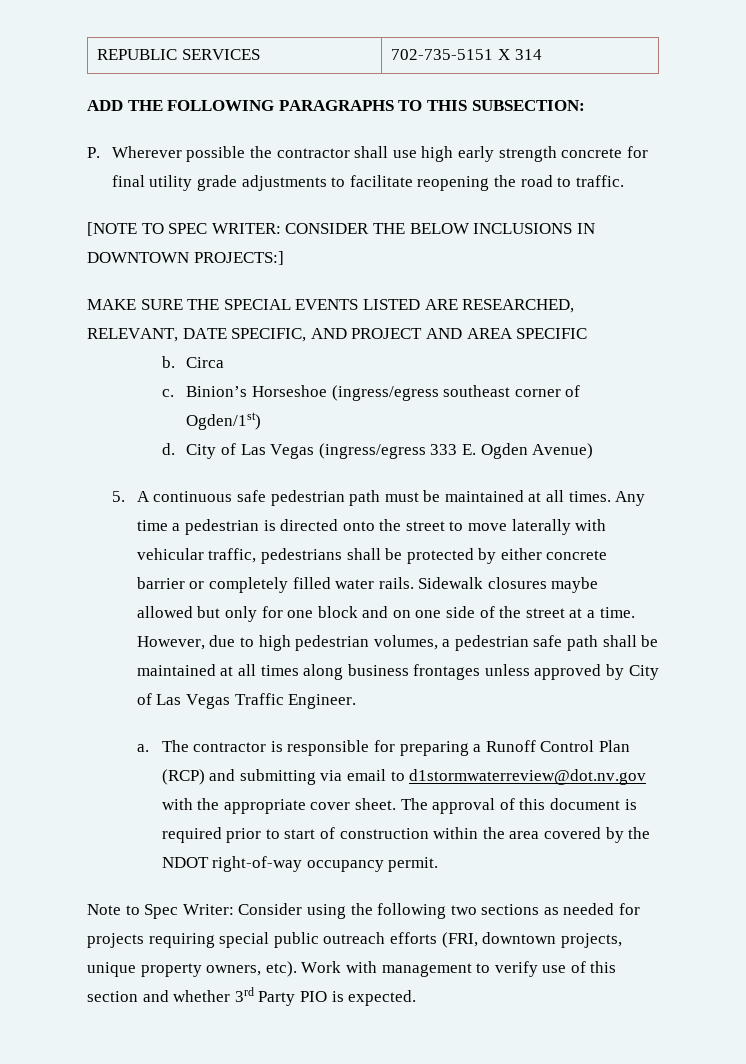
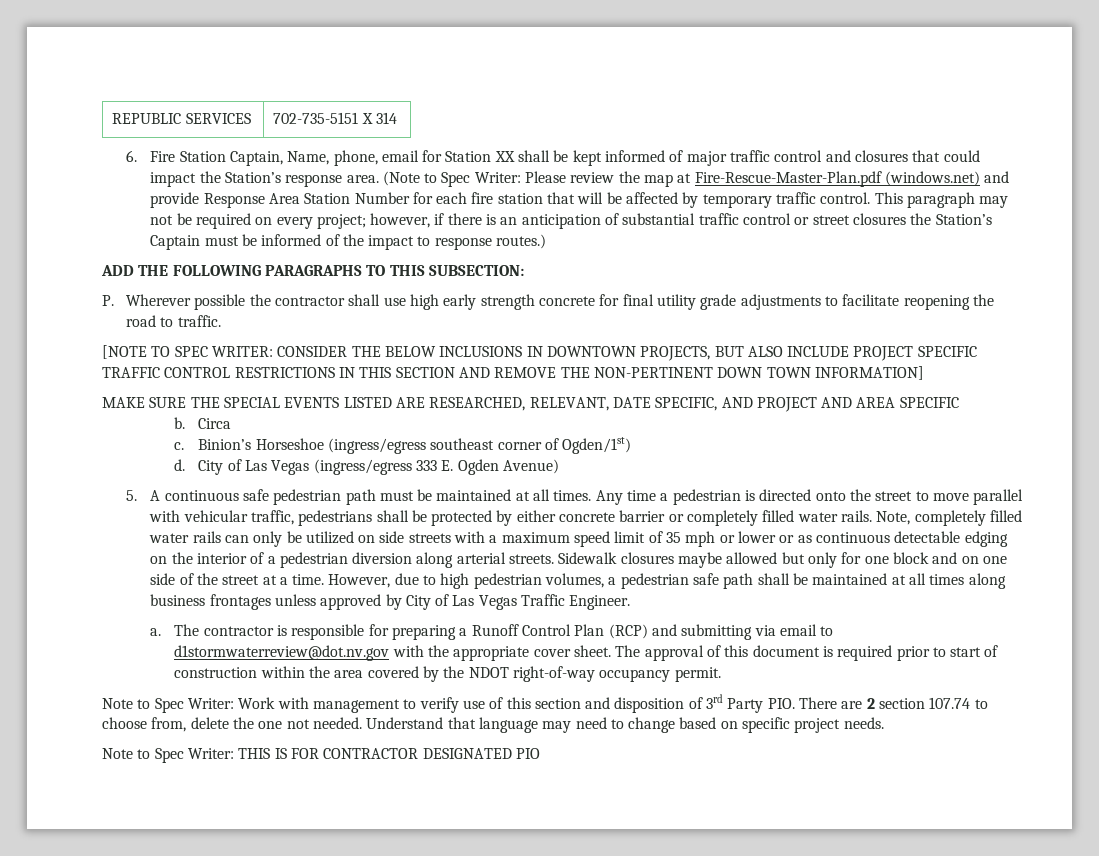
(542, 54) none -> [126,150,980,166] [150,171,1010,187] [150,192,1009,208] [150,213,992,229] [150,234,547,250] // 6. Fire Station Captain, Name, phone, email for Station XX shall be kept informed of major traffic control and closures that could impact the Station’s response area. (Note to Spec Writer: Please review the map at Fire-Rescue-Master-Plan.pdf (windows.net) and provide Response Area Station Number for each fire station that will be affected by temporary traffic control. This paragraph may not be required on every project; however, if there is an anticipation of substantial traffic control or street closures the Station’s Captain must be informed of the impact to response routes.)
[193,251,284,265] PROJECTS:] -> [640,346,977,361] [102,366,924,380] PROJECTS, BUT ALSO INCLUDE PROJECT SPECIFIC TRAFFIC CONTROL RESTRICTIONS IN THIS SECTION AND REMOVE THE NON-PERTINENT DOWN TOWN INFORMATION]
[511,519,571,535] laterally -> [973,489,1024,505] parallel
(414, 583) none -> [876,510,1022,526] [149,531,1008,547] [150,552,555,568] Note, completely filled water rails can only be utilized on side streets with a maximum speed limit of 35 mph or lower or as continuous detectable edging on the interior of a pedestrian diversion along arterial streets.
[238,903,641,919] [87,932,622,948] [87,961,297,977] Consider using the following two sections as needed for projects requiring special public outreach efforts (FRI, downtown projects, unique property owners, etc). -> (234, 703) none
[173,987,417,1006] whether 3rd Party PIO is expected. -> [614,694,988,713] [102,717,884,733] [102,748,540,763] disposition of 3rd Party PIO. There are 2 section 107.74 to choose from, delete the one not needed. Understand that language may need to change based on specific project needs. // Note to Spec Writer: THIS IS FOR CONTRACTOR DESIGNATED PIO

